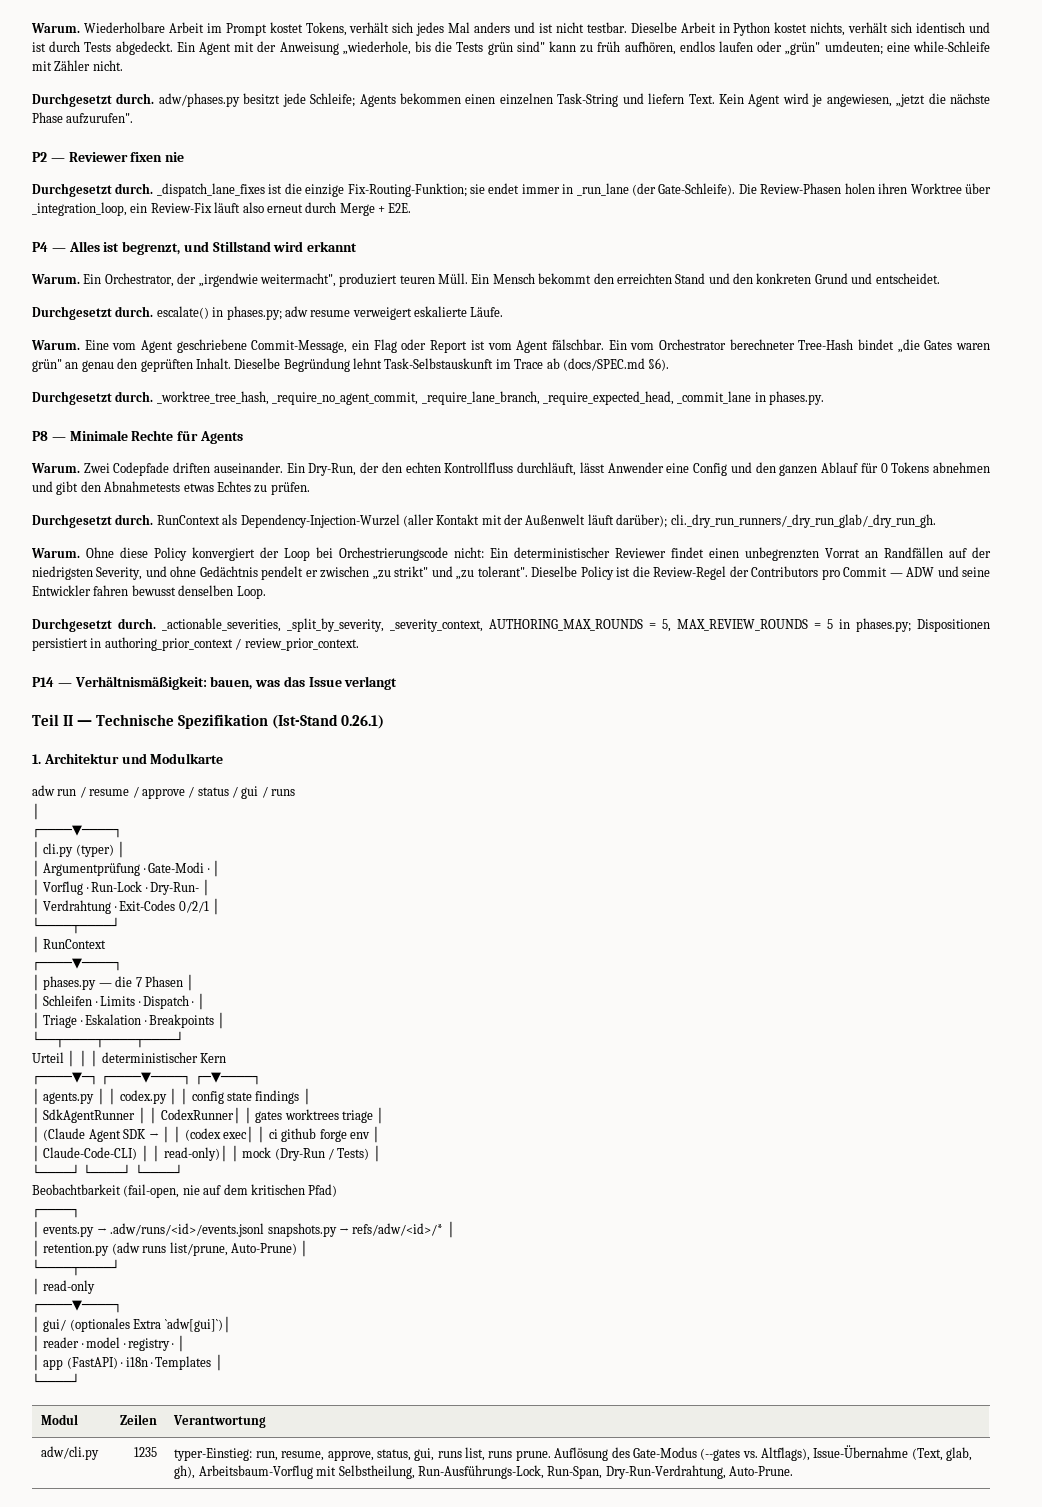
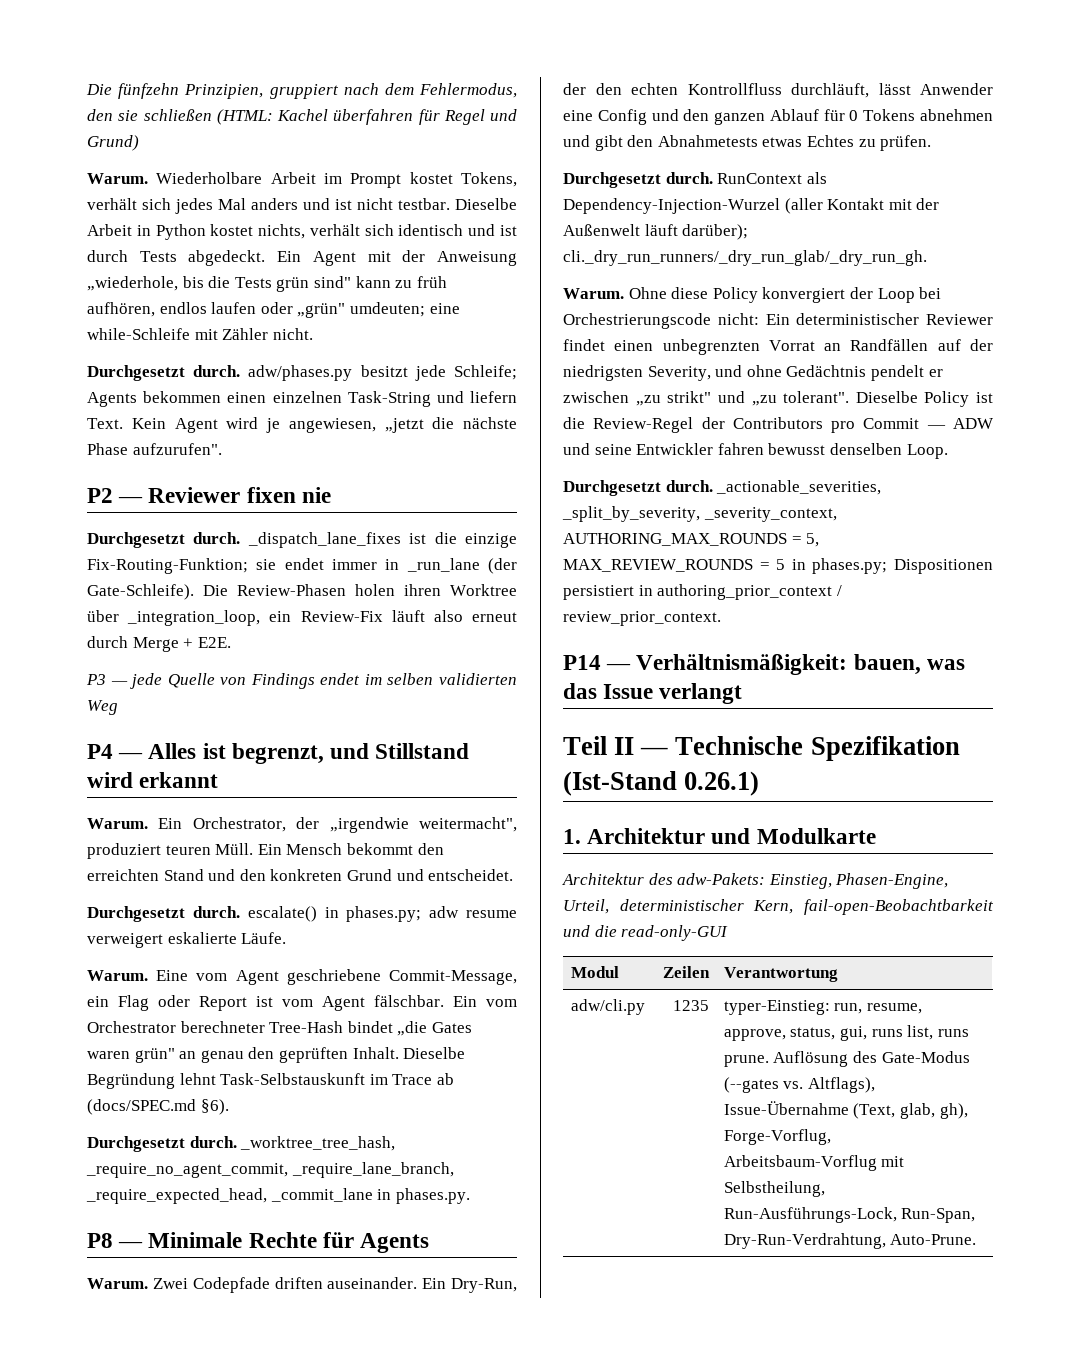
(31, 28) none -> [86,83,517,99] [87,109,517,125] [87,135,139,151] Die fünfzehn Prinzipien, gruppiert nach dem Fehlermodus, den sie schließen (HTML: Kachel überfahren für Regel und Grund) //
(412, 208) none -> [86,673,517,689] [87,700,118,715] // P3 — jede Quelle von Findings endet im selben validierten Weg
[32,785,296,799] [32,803,40,820] [32,825,122,838] [32,841,126,858] [32,860,220,877] [32,879,211,896] [32,898,220,915] [32,917,120,934] [32,936,107,953] [32,958,122,971] [32,974,195,991] [32,993,205,1010] [32,1012,226,1029] [32,1031,184,1048] [32,1050,226,1067] [32,1072,261,1085] [32,1088,311,1105] [32,1107,385,1124] [32,1126,381,1143] [32,1145,381,1162] [32,1164,183,1177] [32,1184,338,1198] [32,1208,80,1218] [32,1221,455,1238] [32,1240,309,1257] [32,1259,120,1276] [32,1278,96,1295] [32,1300,122,1313] [32,1316,231,1333] [32,1335,185,1352] [32,1354,223,1371] [32,1373,80,1386] adw run / resume / approve / status / gui / runs // │ // ┌────▼────┐ // │ cli.py (typer) │ // │ Argumentprüfung · Gate-Modi · │ // │ Vorflug · Run-Lock · Dry-Run- │ // │ Verdrahtung · Exit-Codes 0/2/1 │ // └────┬────┘ // │ RunContext // ┌────▼────┐ // │ phases.py — die 7 Phasen │ // │ Schleifen · Limits · Dispatch · │ // │ Triage · Eskalation · Breakpoints │ // └──┬────┬────┬────┘ // Urteil │ │ │ deterministischer Kern // ┌────▼─┐ ┌────▼────┐ ┌─▼────┐ // │ agents.py │ │ codex.py │ │ config state findings │ // │ SdkAgentRunner │ │ CodexRunner│ │ gates worktrees triage │ // │ (Claude Agent SDK → │ │ (codex exec│ │ ci github forge env │ // │ Claude-Code-CLI) │ │ read-only)│ │ mock (Dry-Run / Tests) │ // └────┘ └────┘ └────┘ // Beobachtbarkeit (fail-open, nie auf dem kritischen Pfad) // ┌────┐ // │ events.py → .adw/runs/<id>/events.jsonl snapshots.py → refs/adw/<id>/* │ // │ retention.py (adw runs list/prune, Auto-Prune) │ // └────┬────┘ // │ read-only // ┌────▼────┐ // │ gui/ (optionales Extra `adw[gui]`)│ // │ reader · model · registry · │ // │ app (FastAPI) · i18n · Templates │ // └────┘ -> [562,873,949,889] [563,899,994,915] [563,925,729,941] Architektur des adw-Pakets: Einstieg, Phasen-Engine, Urteil, deterministischer Kern, fail-open-Beobachtbarkeit und die read-only-GUI
(196, 1472) none -> [723,1129,831,1145] Forge-Vorflug,

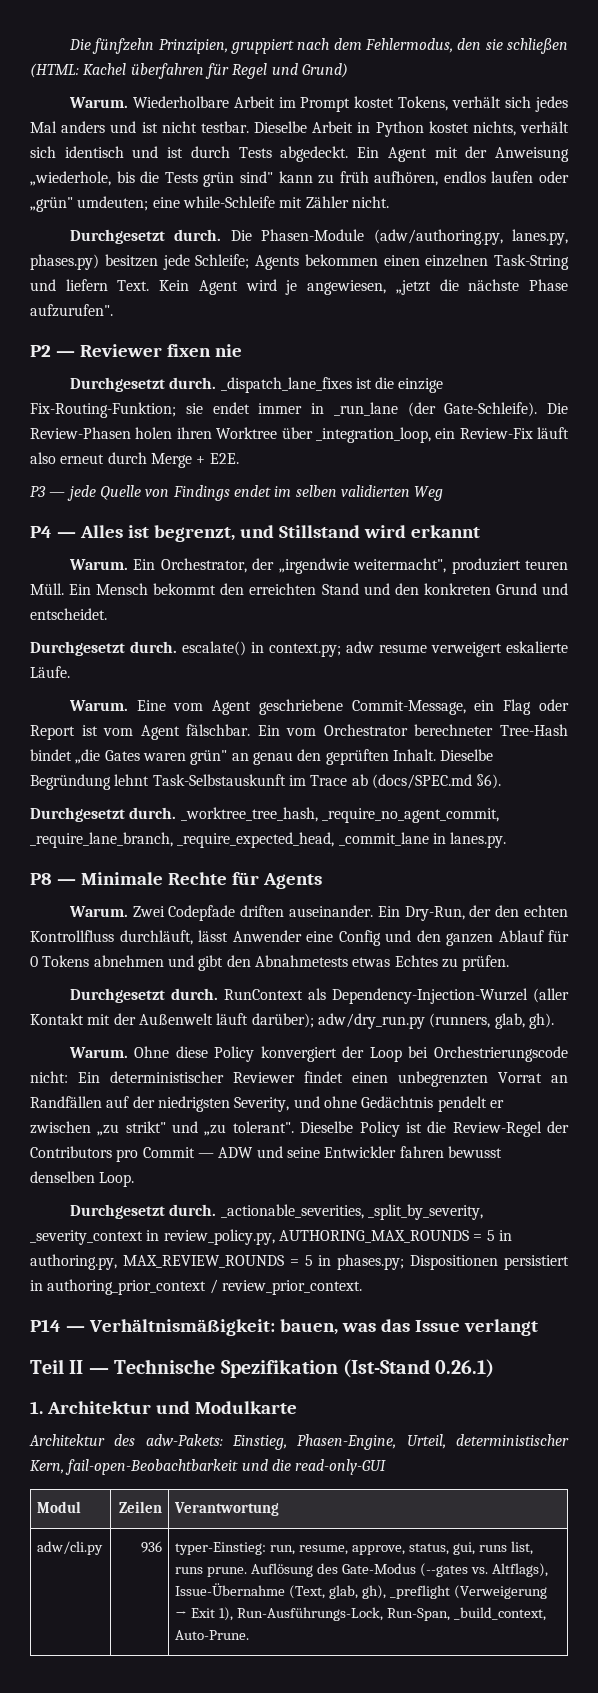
[248,365,408,381] adw/phases.py besitzt -> [230,229,568,245] [30,254,158,270] Die Phasen-Module (adw/authoring.py, lanes.py, phases.py) besitzen
[346,906,422,922] phases.py; -> [269,643,341,657] context.py;
[395,1188,470,1204] phases.py. -> [450,832,507,848] lanes.py.
[563,250,927,266] cli._dry_run_runners/_dry_run_glab/_dry_run_gh. -> [317,1013,554,1029] adw/dry_run.py (runners, glab, gh).
[703,507,837,522] [563,533,820,547] _severity_context, AUTHORING_MAX_ROUNDS = 5, -> [30,1229,512,1245] [30,1254,117,1270] _severity_context in review_policy.py, AUTHORING_MAX_ROUNDS = 5 in authoring.py,
[673,1000,710,1011] 1235 -> [140,1541,162,1553] 936
[723,1129,831,1145] [723,1155,905,1171] [723,1181,825,1197] Forge-Vorflug, Arbeitsbaum-Vorflug mit Selbstheilung, -> [389,1585,547,1599] [175,1607,233,1621] _preflight (Verweigerung → Exit 1),
[723,1233,886,1249] Dry-Run-Verdrahtung, -> [453,1607,546,1621] _build_context,

